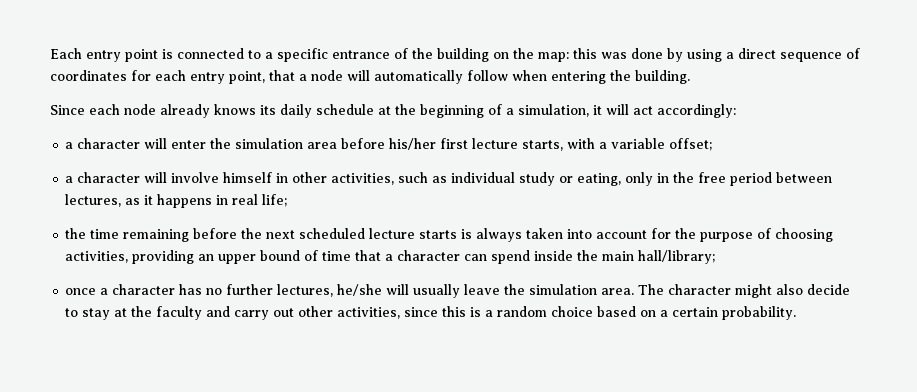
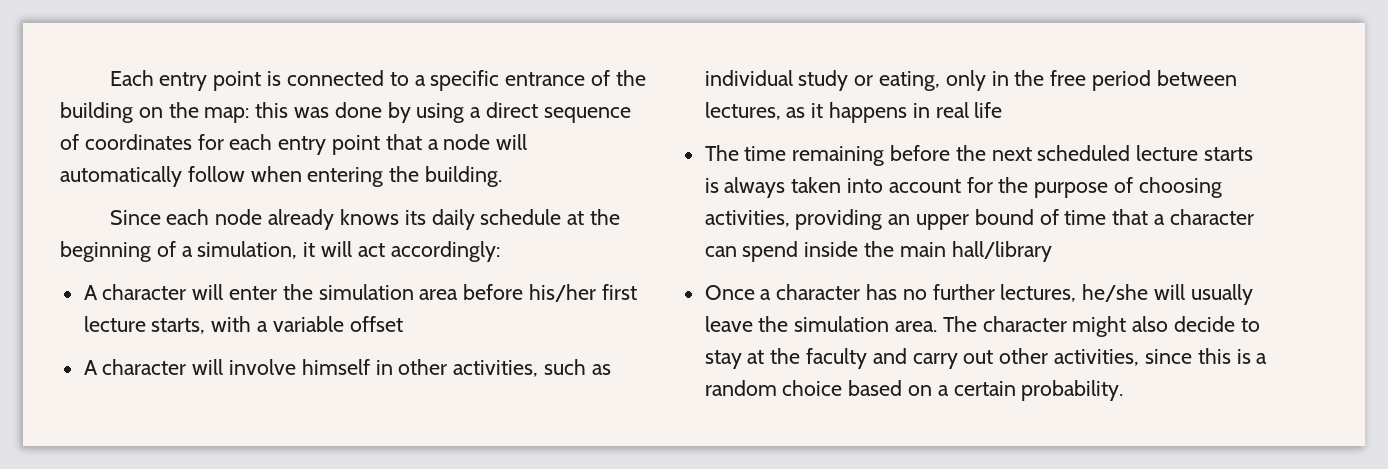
[229,71,265,84] point, -> [332,135,381,155] point
[65,142,74,149] a -> [83,285,98,300] A
[669,138,713,151] [65,176,74,183] offset; // a -> [349,316,403,332] [83,360,98,375] offset // A
[262,194,288,207] [65,228,87,239] life; // the -> [974,102,1003,118] [704,145,739,161] life // The
[638,250,716,264] [65,288,97,295] hall/library; // once -> [951,241,1052,262] [704,285,755,300] hall/library // Once

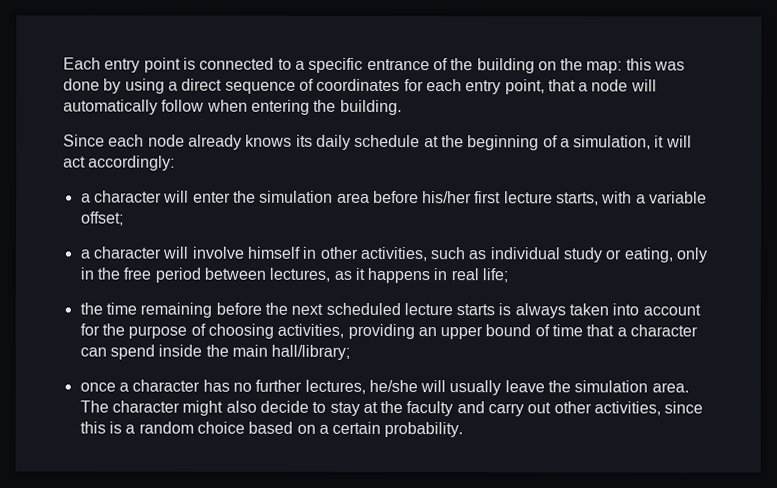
[332,135,381,155] point -> [504,79,545,95] point,
[83,285,98,300] A -> [80,193,91,203] a
[349,316,403,332] [83,360,98,375] offset // A -> [80,211,124,226] [79,249,90,259] offset; // a
[974,102,1003,118] [704,145,739,161] life // The -> [482,268,509,283] [79,302,103,315] life; // the
[951,241,1052,262] [704,285,755,300] hall/library // Once -> [271,344,351,360] [79,382,116,392] hall/library; // once

